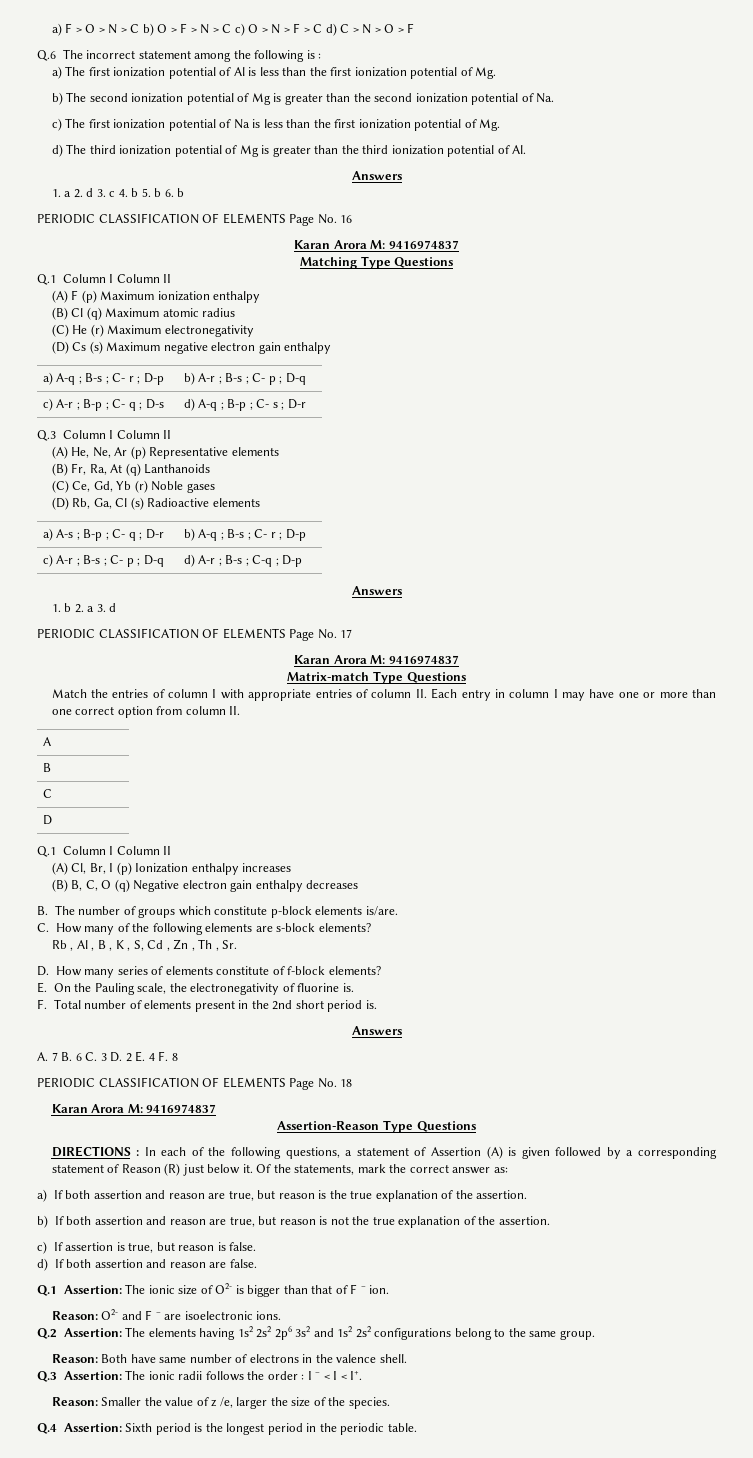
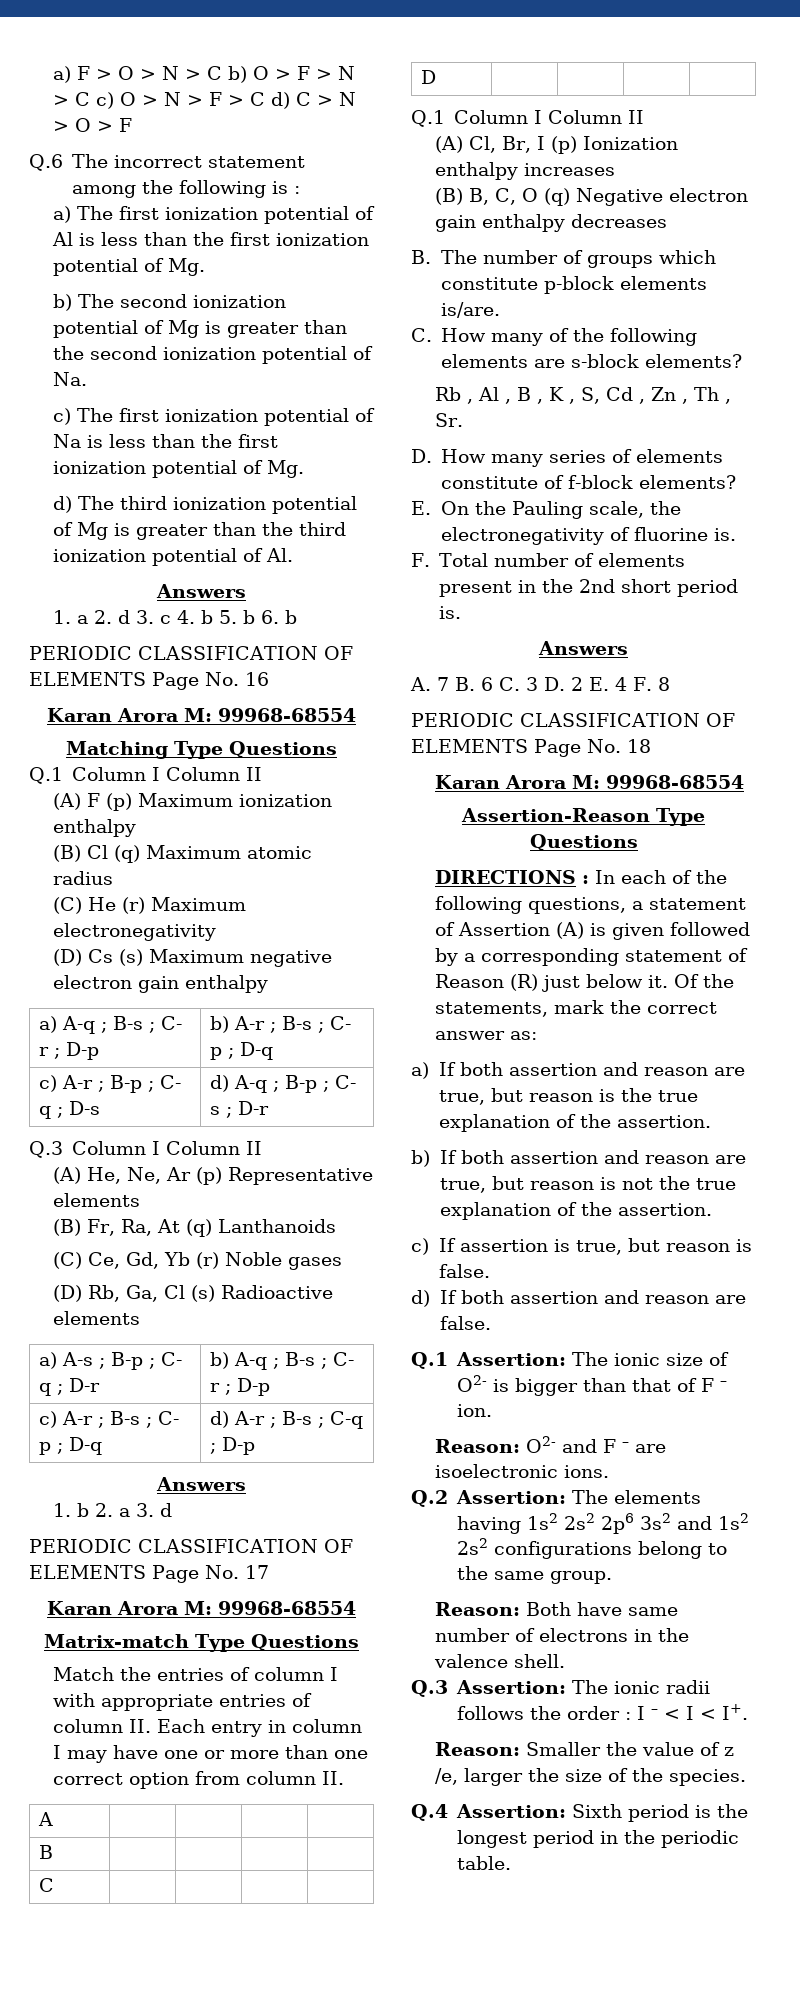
[388,240,459,249] 9416974837 -> [218,708,356,722] 99968-68554
[388,655,459,664] 9416974837 -> [218,1601,356,1615] 99968-68554
[146,1104,217,1113] 9416974837 -> [606,775,745,789] 99968-68554

